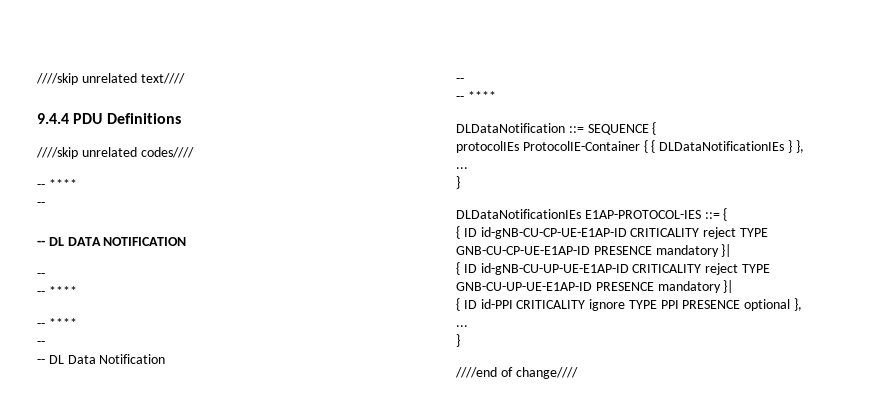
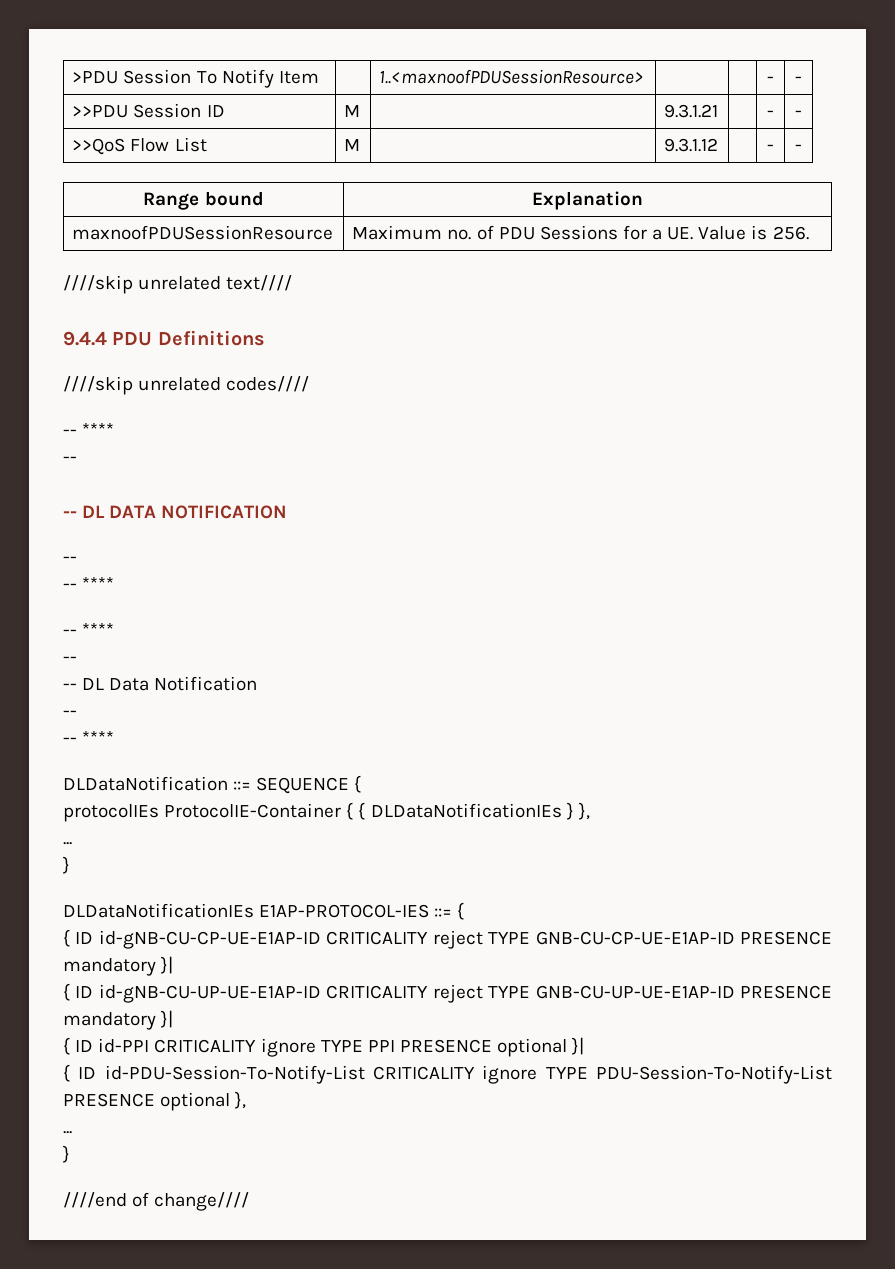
(36, 79) none -> [72,69,319,88] [379,69,645,84] [767,76,774,83] [795,76,802,83] [72,103,225,118] [344,105,361,117] [664,104,719,118] [767,110,774,117] [795,110,802,117] [72,137,207,155] [344,139,361,151] [664,138,719,152] [767,144,774,151] [795,144,802,151] [143,191,264,210] [532,191,643,210] [72,225,334,240] [352,225,809,240] >PDU Session To Notify Item | | 1..<maxnoofPDUSessionResource> | | | - | - // >>PDU Session ID | M | | 9.3.1.21 | | - | - // >>QoS Flow List | M | | 9.3.1.12 | | - | - // Range bound | Explanation // maxnoofPDUSessionResource | Maximum no. of PDU Sessions for a UE. Value is 256. //
(791, 305) none -> [572,1037,585,1055] [63,1064,832,1084] [63,1092,231,1111] }| // { ID id-PDU-Session-To-Notify-List CRITICALITY ignore TYPE PDU-Session-To-Notify-List PRESENCE optional

